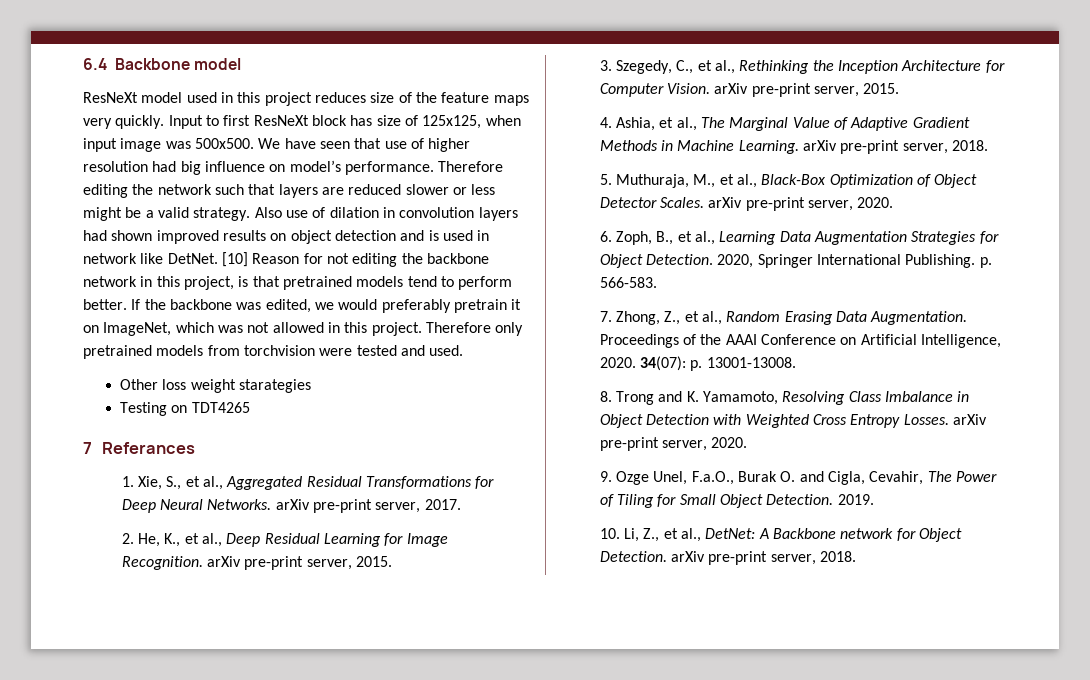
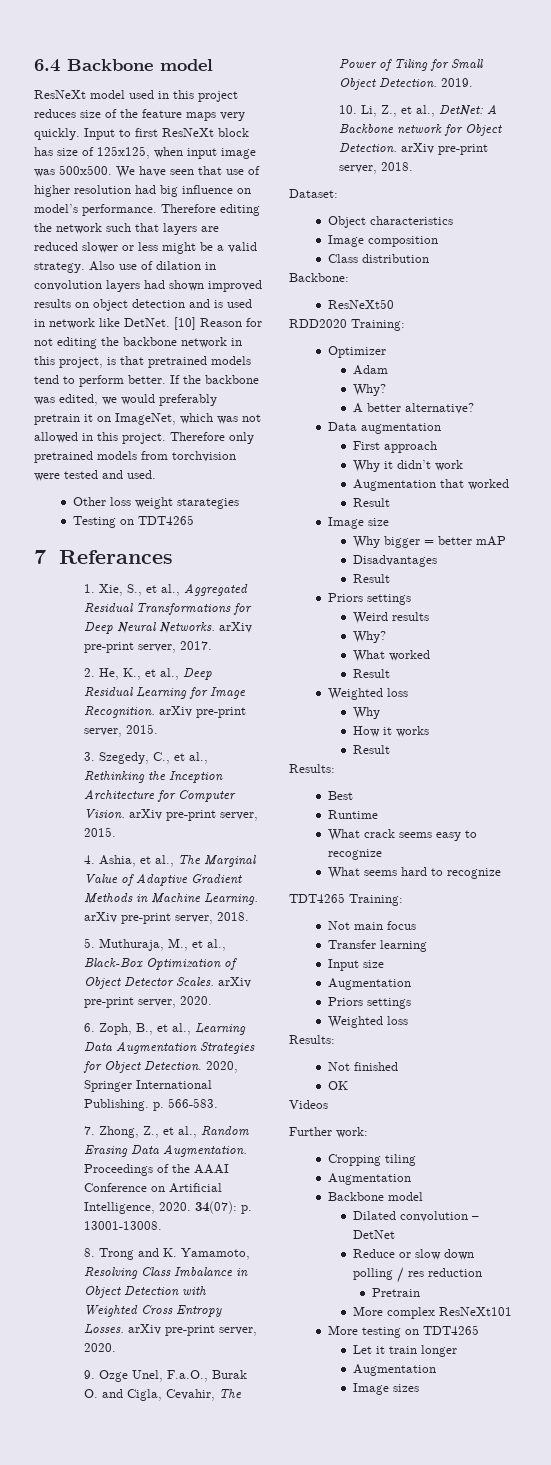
(857, 556) none -> [289,189,338,198] [328,216,454,228] [328,235,439,247] [328,254,430,263] [289,273,349,282] [328,299,395,309] [289,319,405,331] [328,346,387,358] [353,365,389,375] [353,384,387,396] [353,403,475,414] [328,422,442,434] [353,441,438,453] [353,460,464,472] [353,479,510,491] [353,498,391,507] [328,517,390,529] [353,536,507,548] [353,555,438,567] [353,574,391,583] [328,593,412,605] [353,612,430,624] [353,631,387,643] [353,650,431,662] [353,669,391,678] [328,688,409,700] [353,707,381,719] [353,726,430,737] [353,745,391,754] [289,764,335,773] [328,791,354,800] [328,810,379,819] [328,829,478,841] [328,849,383,860] [328,867,502,879] [289,893,403,906] [328,921,417,930] [328,940,428,952] [328,959,385,971] [328,978,412,990] [328,997,412,1009] [328,1016,409,1028] [289,1035,335,1044] [328,1062,399,1071] [328,1081,349,1090] [289,1100,328,1109] [289,1127,368,1138] [328,1154,417,1166] [328,1173,412,1185] [328,1192,424,1201] [353,1211,480,1222] [353,1230,396,1239] [353,1249,475,1260] [353,1267,483,1283] [371,1288,420,1297] [353,1306,513,1319] [328,1325,480,1338] [353,1345,458,1357] [353,1364,437,1376] [353,1383,420,1395] // Dataset: // Object characteristics // Image composition // Class distribution // Backbone: // ResNeXt50 // RDD2020 Training: // Optimizer // Adam // Why? // A better alternative? // Data augmentation // First approach // Why it didn’t work // Augmentation that worked // Result // Image size // Why bigger = better mAP // Disadvantages // Result // Priors settings // Weird results // Why? // What worked // Result // Weighted loss // Why // How it works // Result // Results: // Best // Runtime // What crack seems easy to recognize // What seems hard to recognize // TDT4265 Training: // Not main focus // Transfer learning // Input size // Augmentation // Priors settings // Weighted loss // Results: // Not finished // OK // Videos // Further work: // Cropping tiling // Augmentation // Backbone model // Dilated convolution – DetNet // Reduce or slow down polling / res reduction // Pretrain // More complex ResNeXt101 // More testing on TDT4265 // Let it train longer // Augmentation // Image sizes

